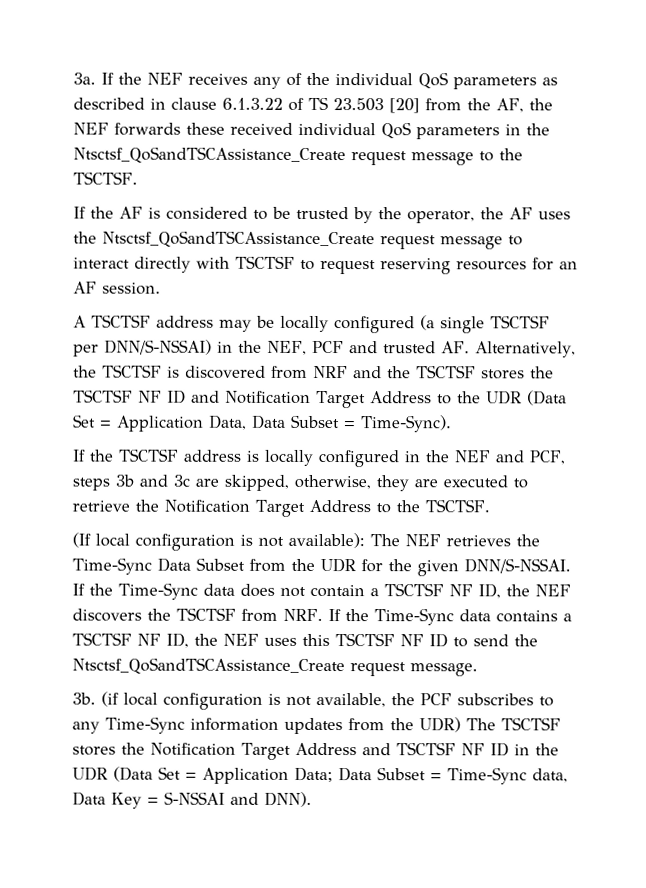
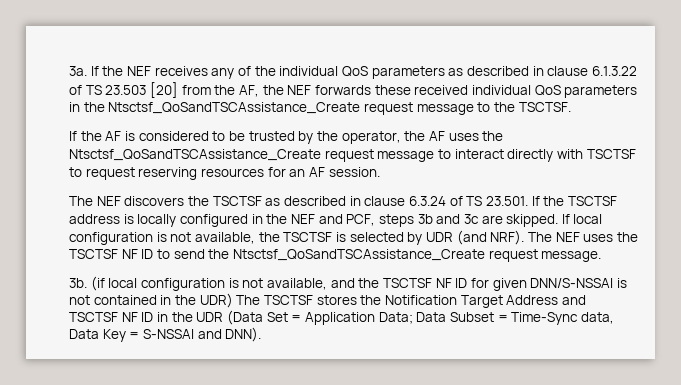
[72,314,550,334] [72,339,576,358] [72,364,554,380] [72,389,567,409] [72,414,452,433] A TSCTSF address may be locally configured (a single TSCTSF per DNN/S-NSSAI) in the NEF, PCF and trusted AF. Alternatively, the TSCTSF is discovered from NRF and the TSCTSF stores the TSCTSF NF ID and Notification Target Address to the UDR (Data Set = Application Data, Data Subset = Time-Sync). // -> [69,196,528,206] The NEF discovers the TSCTSF as described in clause 6.3.24 of TS 23.501.
[223,474,528,492] [71,499,490,517] [71,532,540,551] [71,557,571,577] [71,582,571,600] [71,607,572,626] [71,632,330,648] skipped, otherwise, they are executed to retrieve the Notification Target Address to the TSCTSF. // (If local configuration is not available): The NEF retrieves the Time-Sync Data Subset from the UDR for the given DNN/S-NSSAI. If the Time-Sync data does not contain a TSCTSF NF ID, the NEF discovers the TSCTSF from NRF. If the Time-Sync data contains a TSCTSF NF ID, the NEF uses this -> [506,214,603,227] [69,230,638,245] skipped. If local configuration is not available, the TSCTSF is selected by UDR (and NRF). The NEF uses the
[390,693,554,707] [71,716,385,735] the PCF subscribes to any Time-Sync information updates from -> [330,278,627,291] [69,295,172,305] and the TSCTSF NF ID for given DNN/S-NSSAI is not contained in

